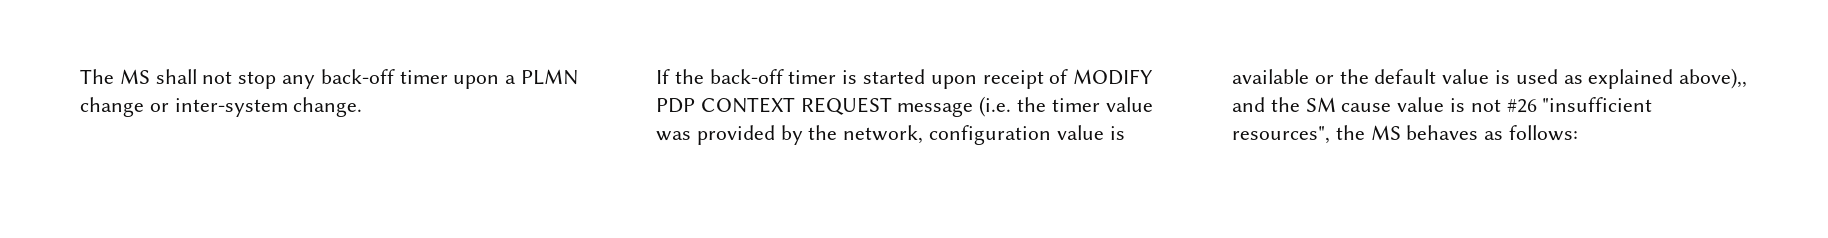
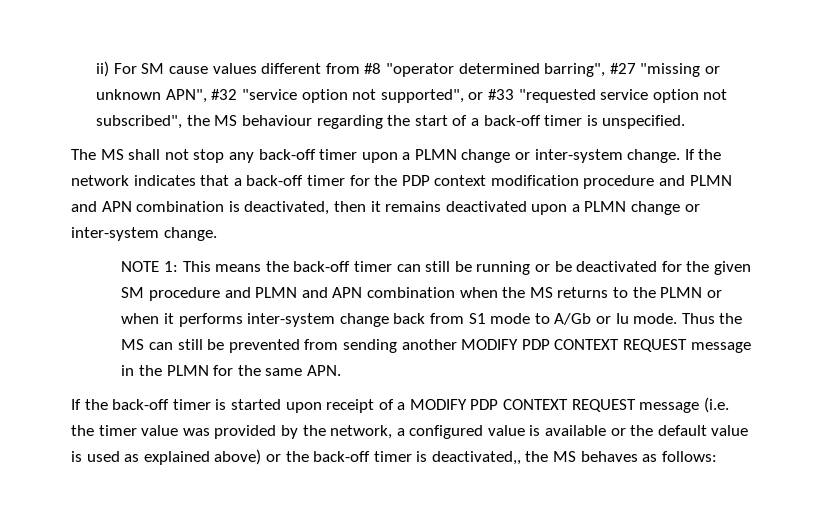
(80, 76) none -> [96,61,720,77] [96,89,728,103] [96,115,686,129] ii) For SM cause values different from #8 "operator determined barring", #27 "missing or unknown APN", #32 "service option not supported", or #33 "requested service option not subscribed", the MS behaviour regarding the start of a back-off timer is unspecified. //
(363, 107) none -> [684,149,722,160] [71,175,732,189] [71,201,700,215] [71,227,217,241] [121,261,751,275] [121,287,722,301] [121,313,743,327] [121,339,751,353] [121,365,342,376] If the network indicates that a back-off timer for the PDP context modification procedure and PLMN and APN combination is deactivated, then it remains deactivated upon a PLMN change or inter-system change. // NOTE 1: This means the back-off timer can still be running or be deactivated for the given SM procedure and PLMN and APN combination when the MS returns to the PLMN or when it performs inter-system change back from S1 mode to A/Gb or Iu mode. Thus the MS can still be prevented from sending another MODIFY PDP CONTEXT REQUEST message in the PLMN for the same APN.
(1069, 76) none -> [397,402,406,410] a
[929,125,1052,145] configuration -> [396,425,484,439] a configured
[1679,68,1748,89] [1232,97,1653,113] [1232,126,1330,144] above),, and the SM cause value is not #26 "insufficient resources", -> [214,449,521,465] above) or the back-off timer is deactivated,,

